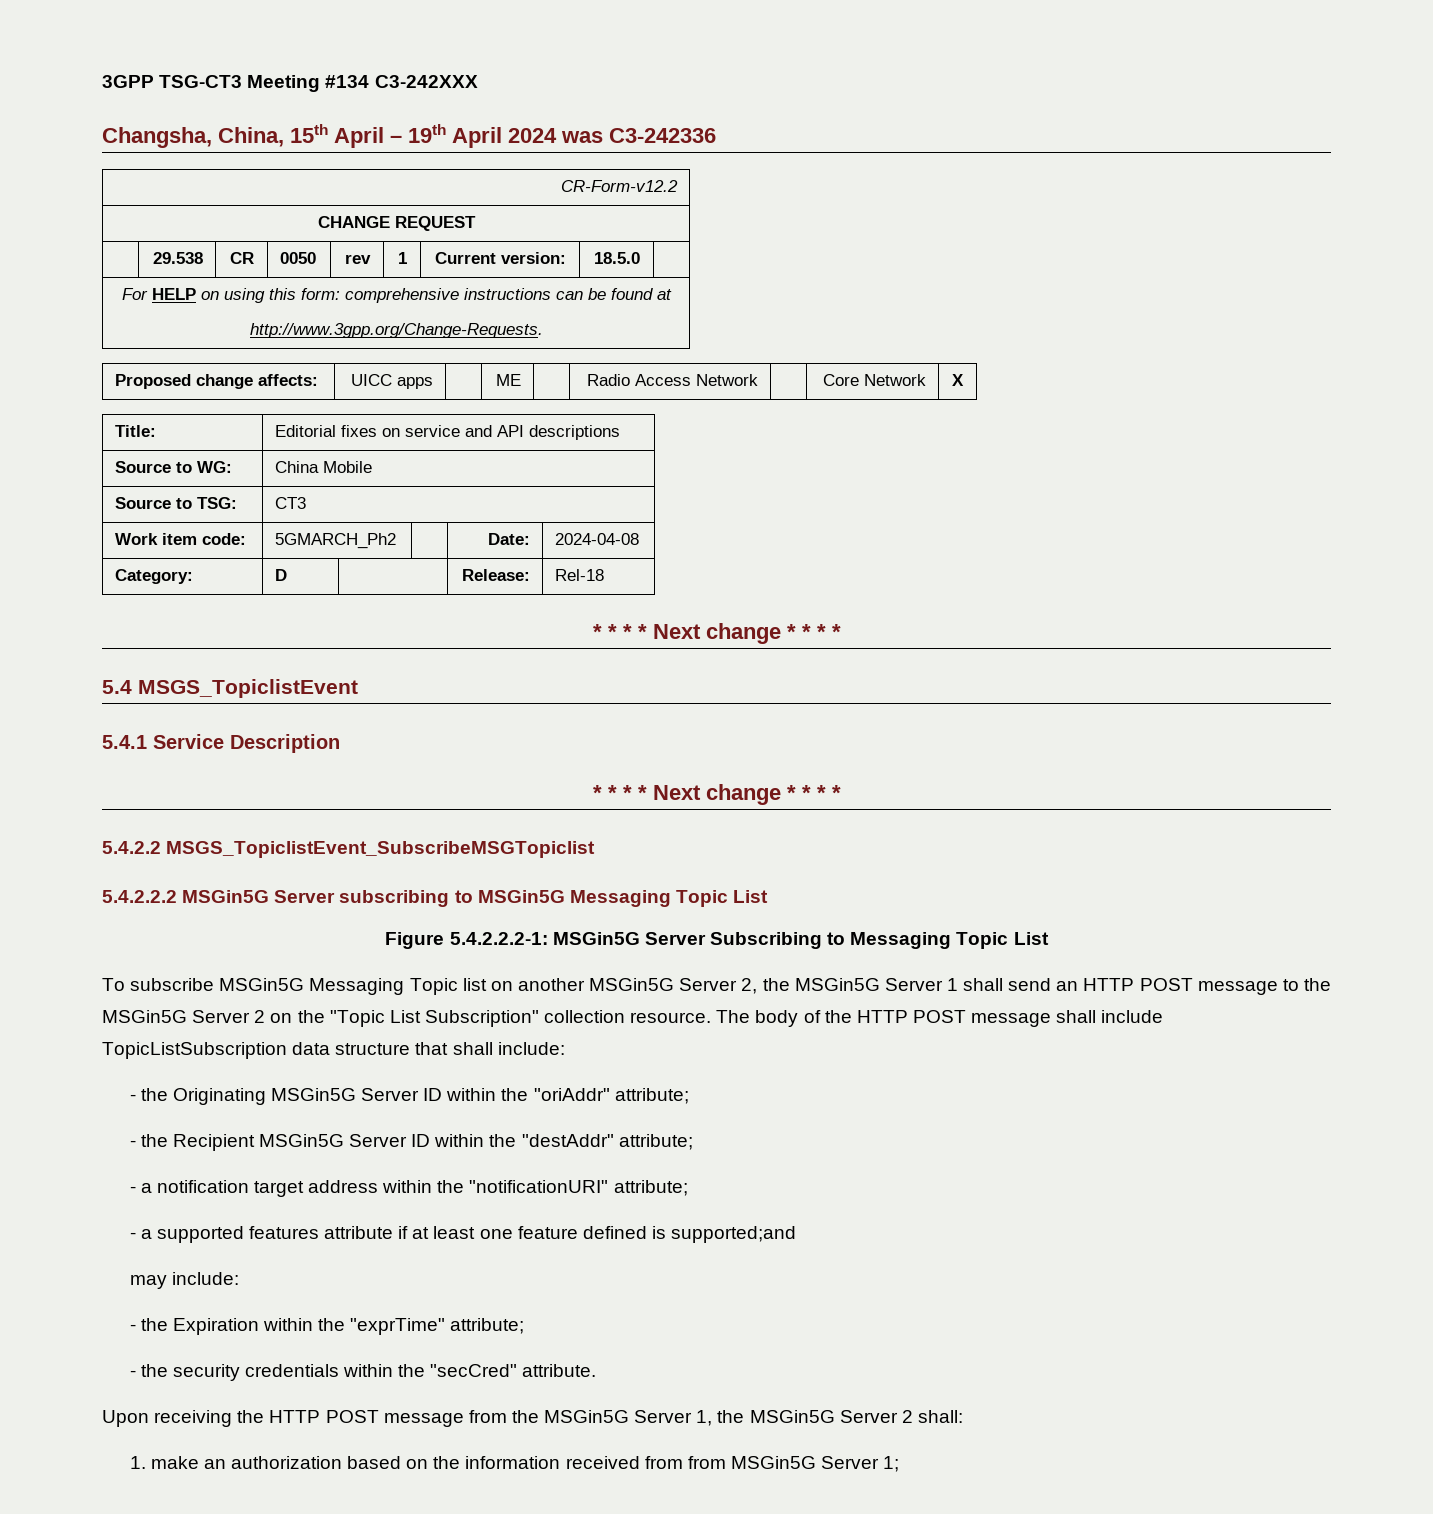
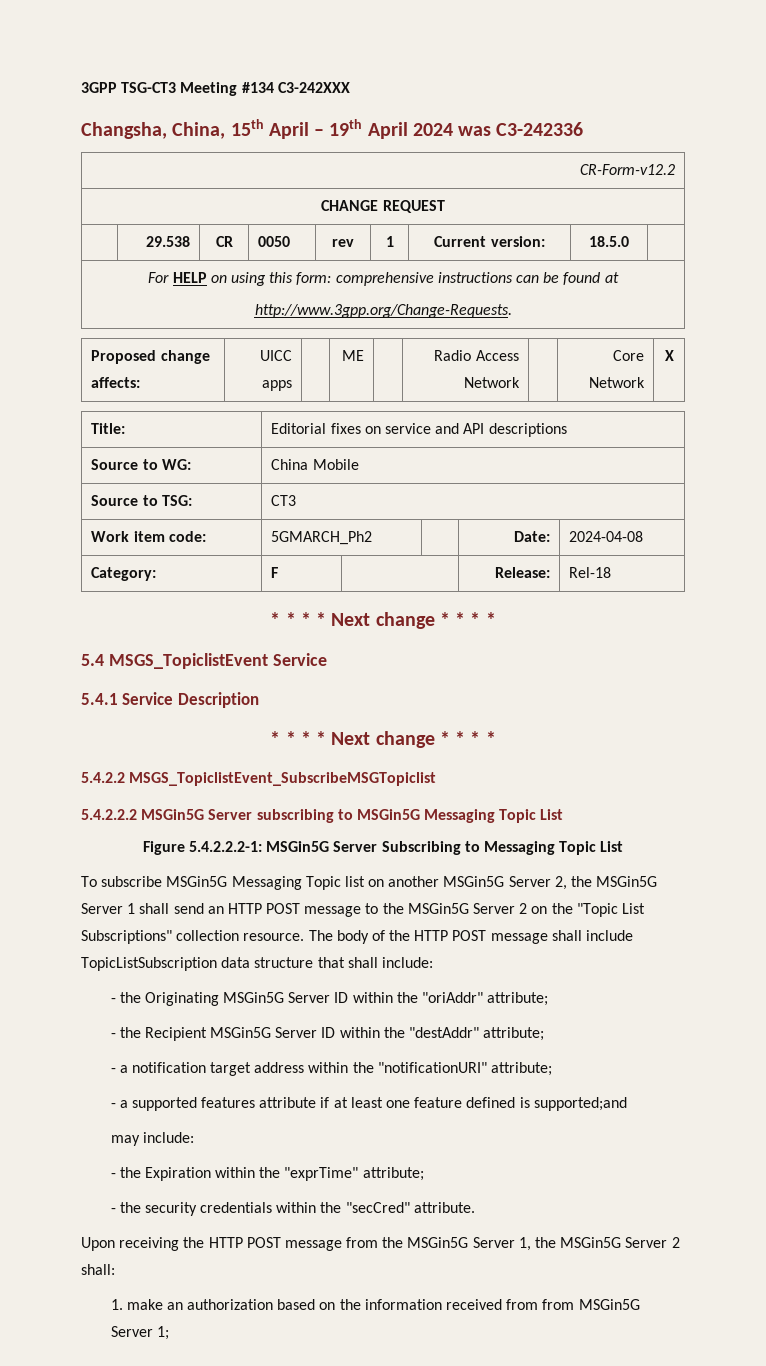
[275,569,288,581] D -> [271,567,279,578] F
(358, 688) none -> [272,653,327,666] Service
[424,1010,539,1027] Subscription" -> [81,930,172,944] Subscriptions"

